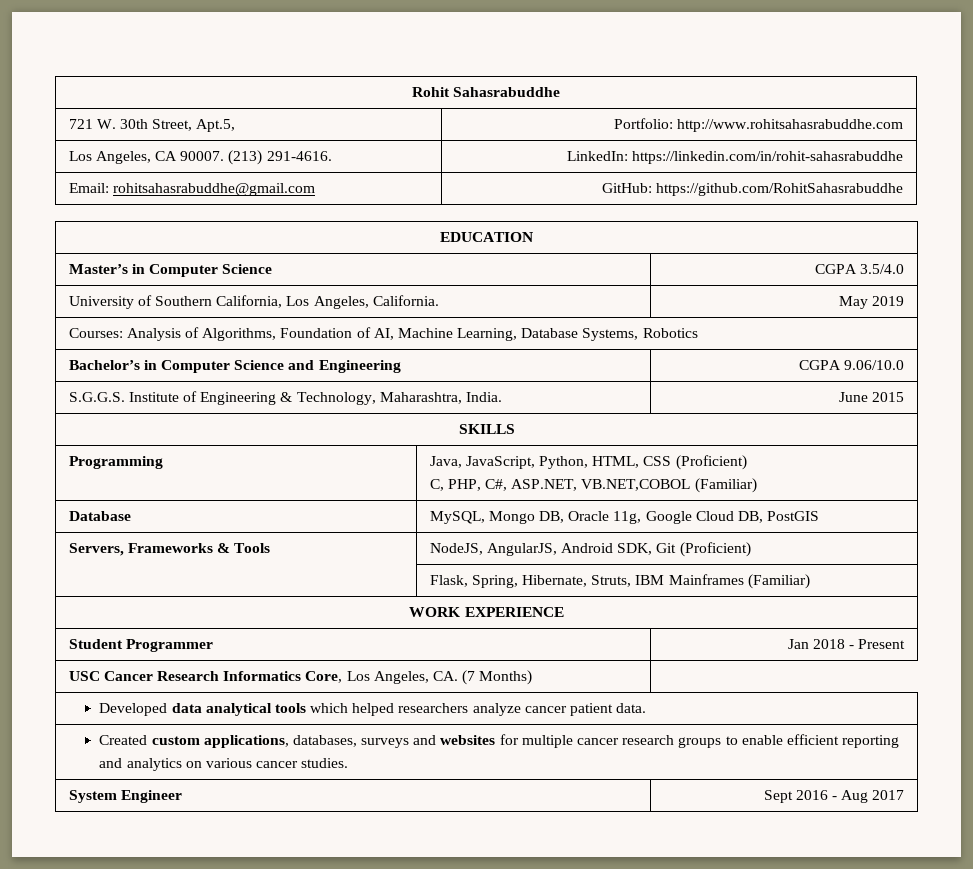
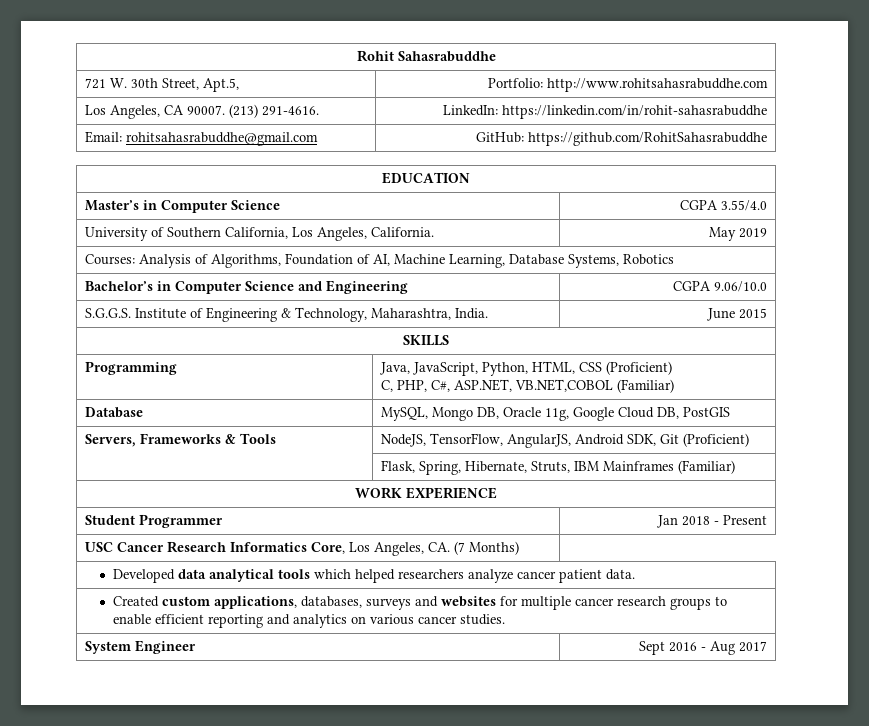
[860,264,905,274] 3.5/4.0 -> [720,200,767,211] 3.55/4.0
(483, 549) none -> [430,433,504,446] TensorFlow,

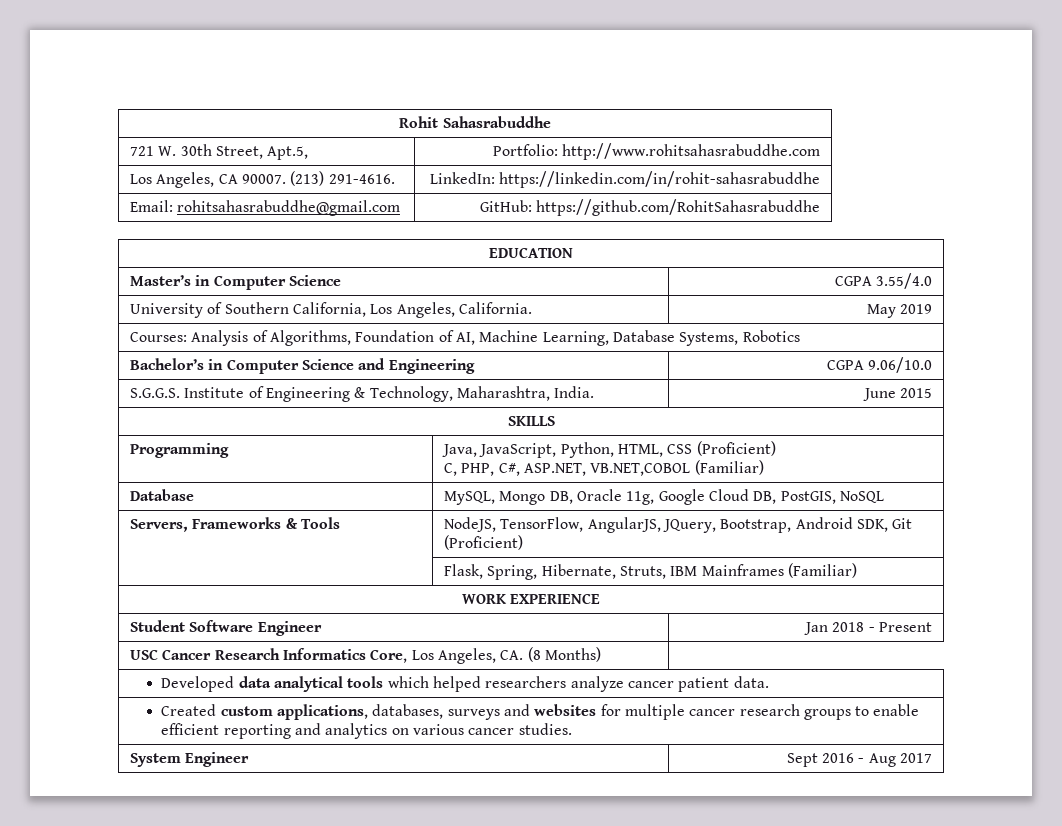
[683,407,731,417] PostGIS -> [780,491,884,504] PostGIS, NoSQL
(572, 441) none -> [662,519,792,533] JQuery, Bootstrap,
[139,514,224,528] Programmer -> [189,620,322,636] Software Engineer
[454,541,466,555] (7 -> [527,647,541,662] (8

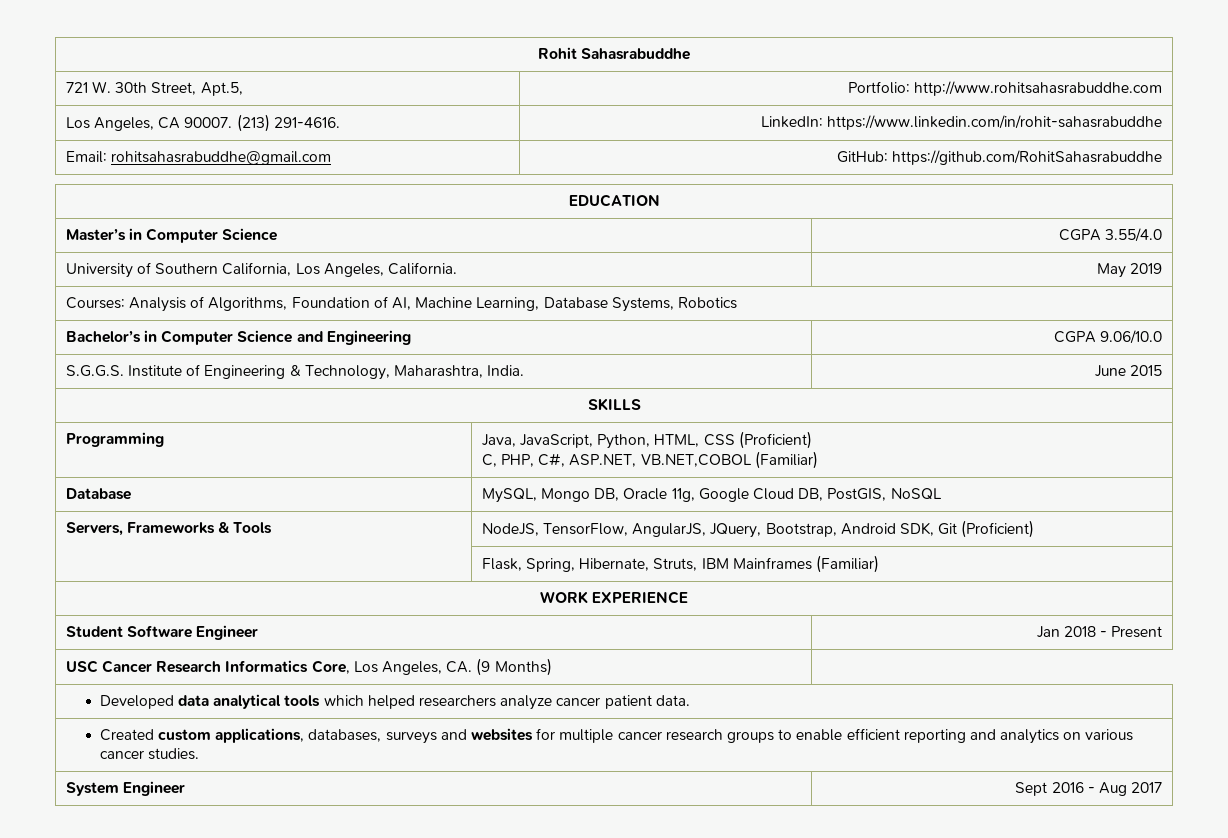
[499,171,821,188] https://linkedin.com/in/rohit-sahasrabuddhe -> [827,115,1163,130] https://www.linkedin.com/in/rohit-sahasrabuddhe
[527,647,541,662] (8 -> [476,658,491,676] (9

